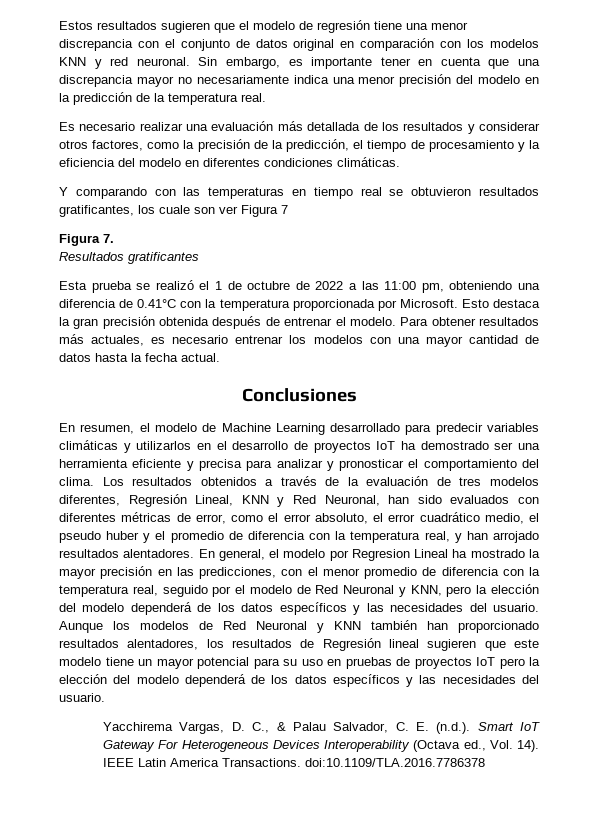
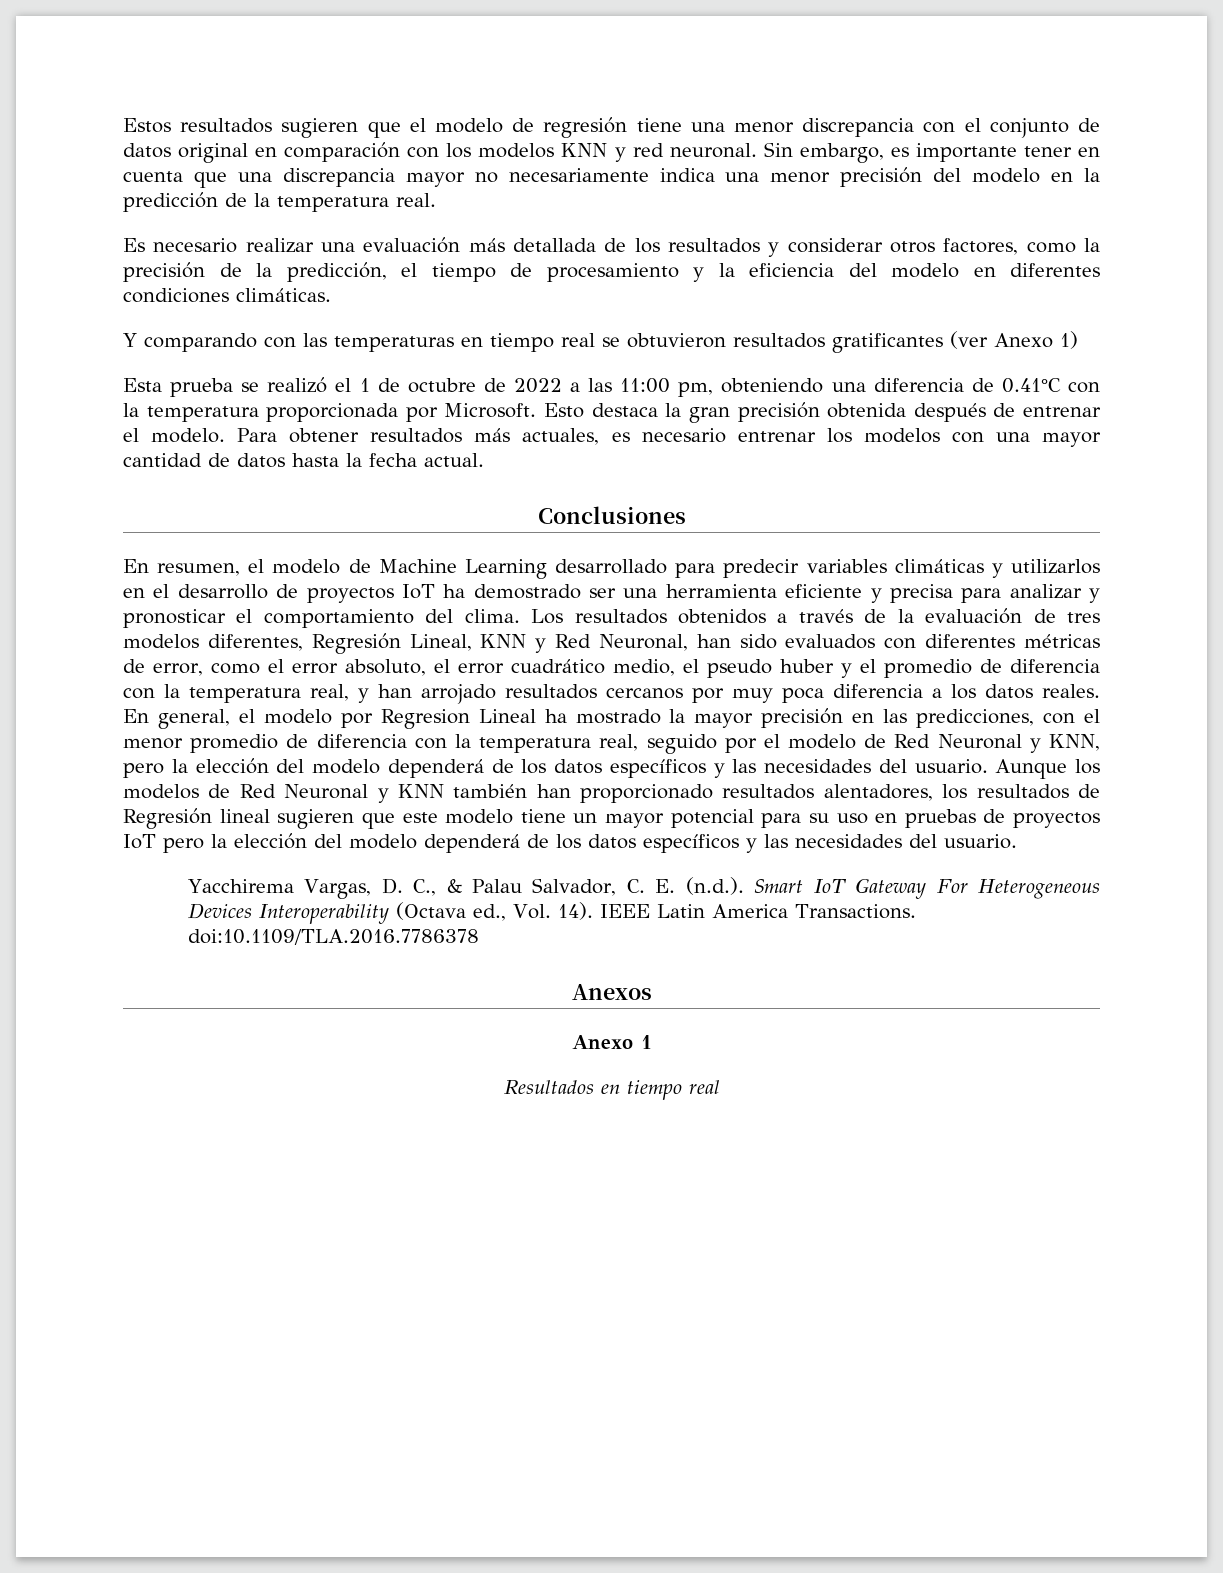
[59,205,288,217] [59,234,114,246] [59,252,199,264] gratificantes, los cuale son ver Figura 7 // Figura 7. // Resultados gratificantes -> [832,331,1078,353] gratificantes (ver Anexo 1)
[123,549,195,558] alentadores. -> [606,684,1100,703] cercanos por muy poca diferencia a los datos reales.
(486, 762) none -> [571,984,652,1000] [571,1035,652,1049] [503,1080,720,1100] // Anexos // Anexo 1 // Resultados en tiempo real

